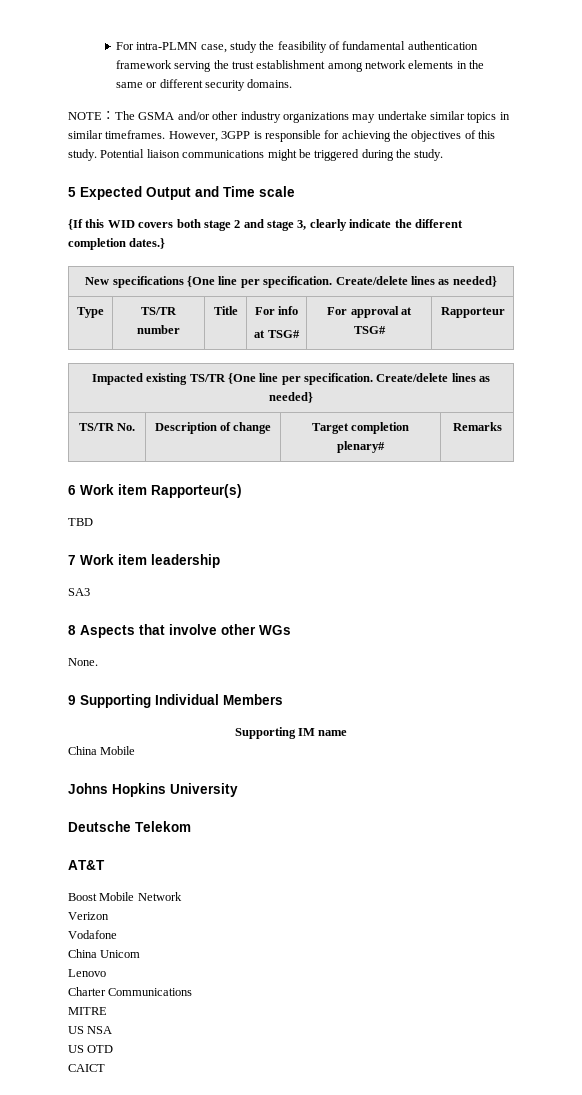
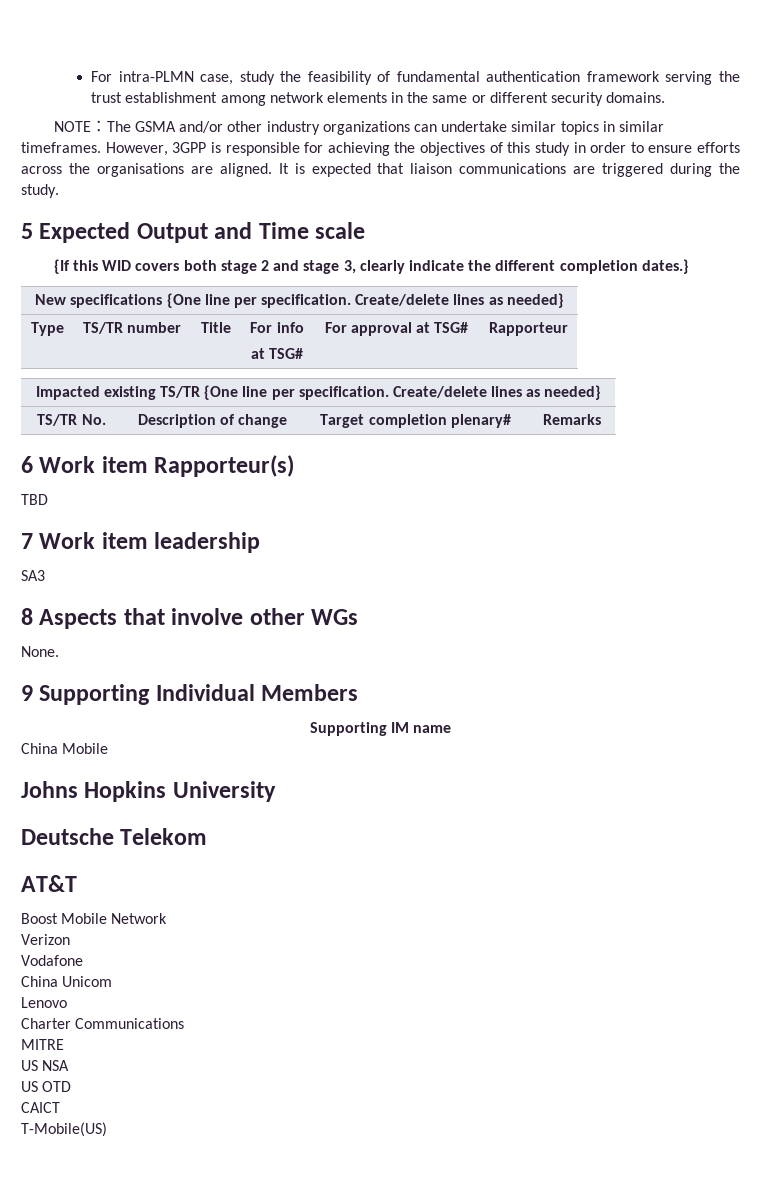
[352,114,376,123] may -> [414,124,438,132] can
[68,149,311,161] study. Potential liaison communications might be -> [534,142,740,156] [21,163,596,177] study in order to ensure efforts across the organisations are aligned. It is expected that liaison communications are
(105, 1068) none -> [21,1122,107,1137] // T-Mobile(US)

